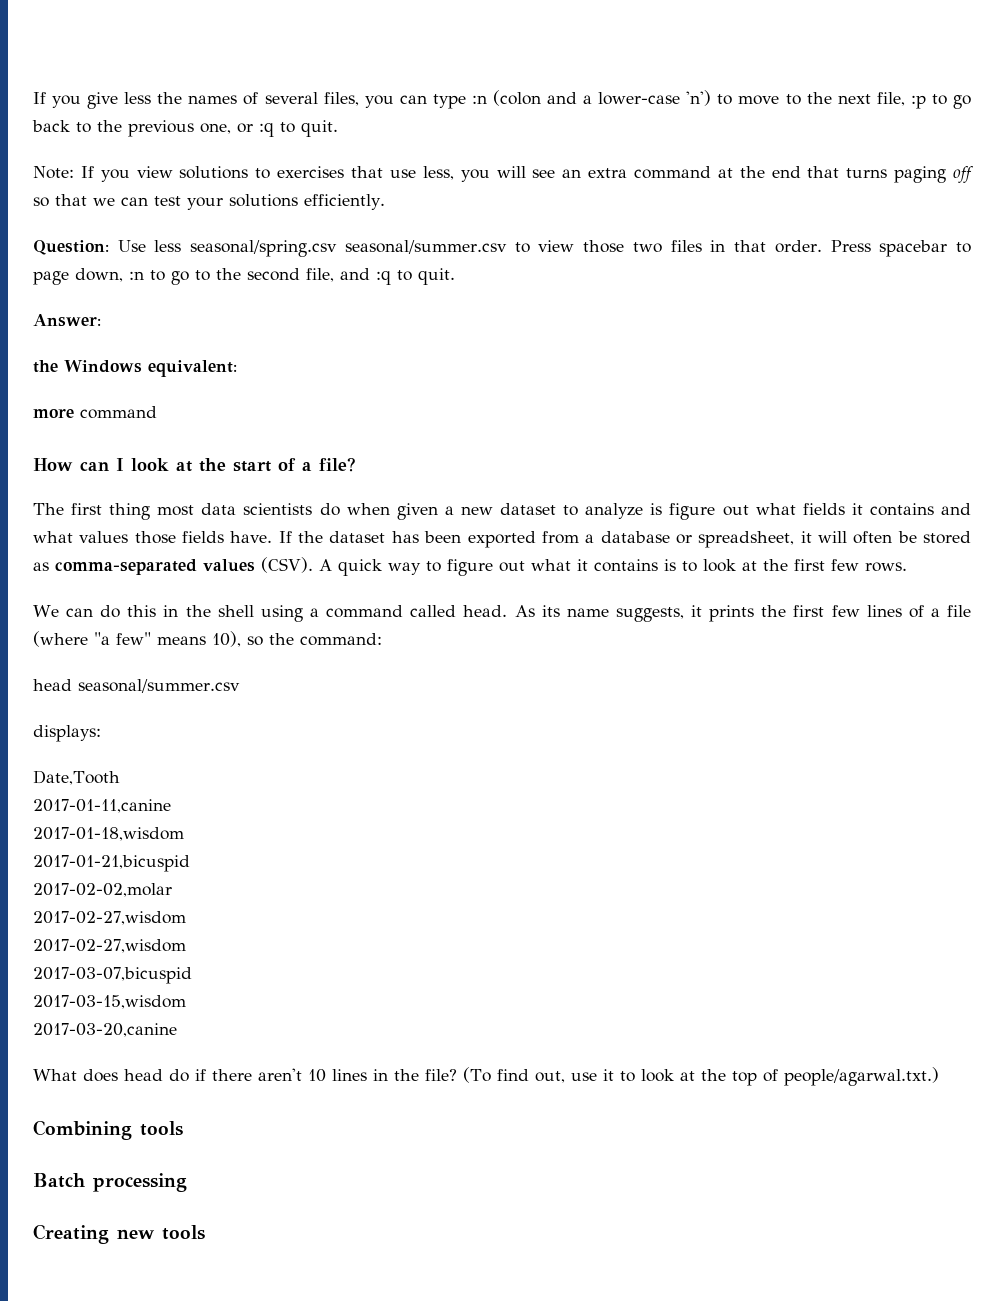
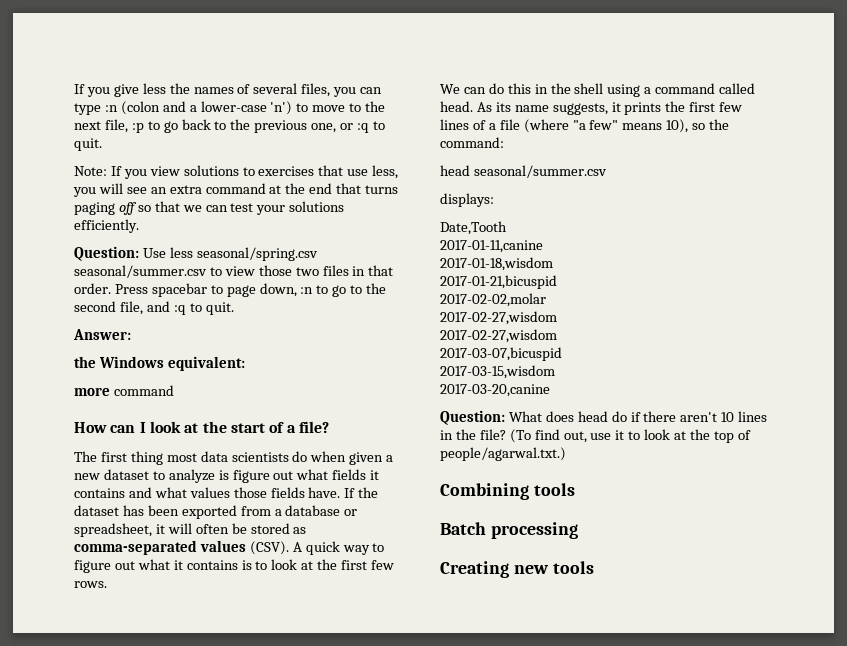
(177, 1030) none -> [440,410,505,425] Question:

